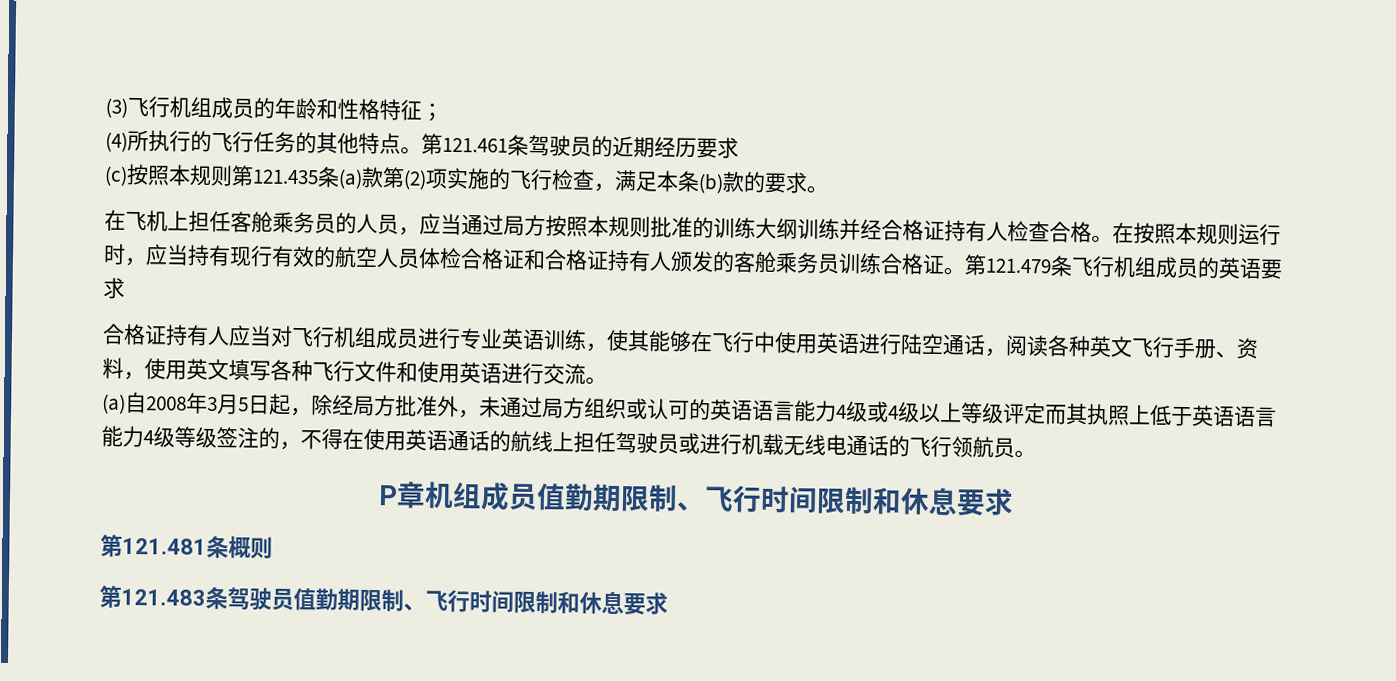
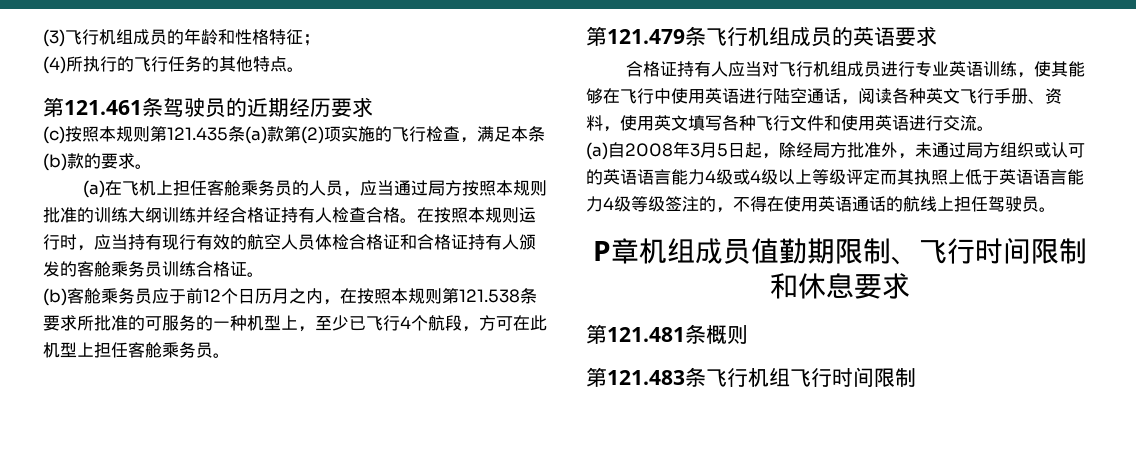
(422, 150) none -> (304, 69) //
(828, 189) none -> [82,180,105,198] (a)
(965, 271) none -> [43,288,537,306] [43,315,547,332] [43,342,230,358] // (b)客舱乘务员应于前12个日历月之内，在按照本规则第121.538条要求所批准的可服务的一种机型上，至少已飞行4个航段，方可在此机型上担任客舱乘务员。 //
[678,432,1015,458] 或进行机载无线电通话的飞行领航员 -> (1039, 204) none
[227,587,668,616] 驾驶员值勤期限制、飞行时间限制和休息要求 -> [706,367,916,387] 飞行机组飞行时间限制

